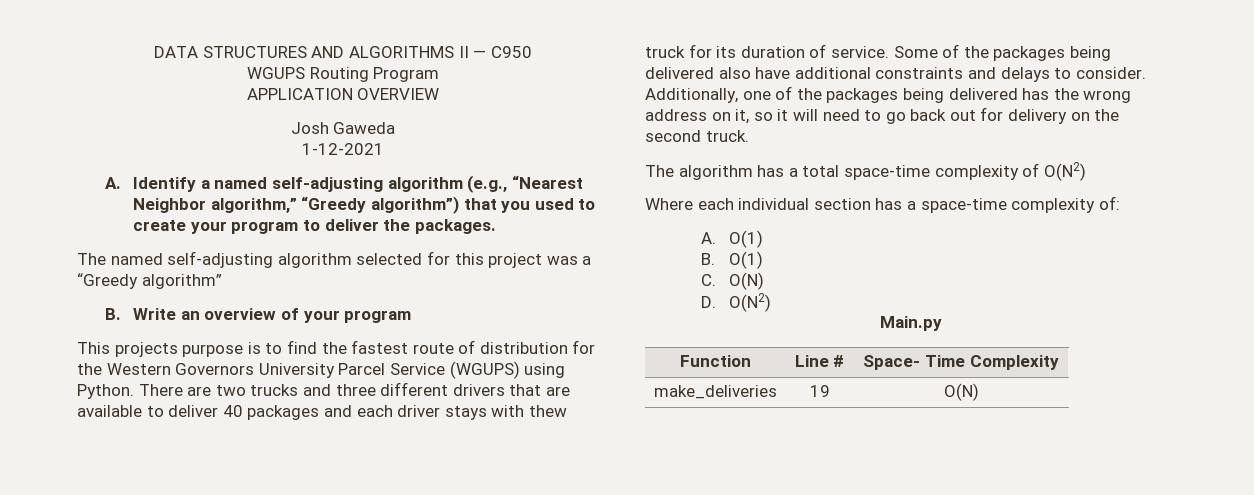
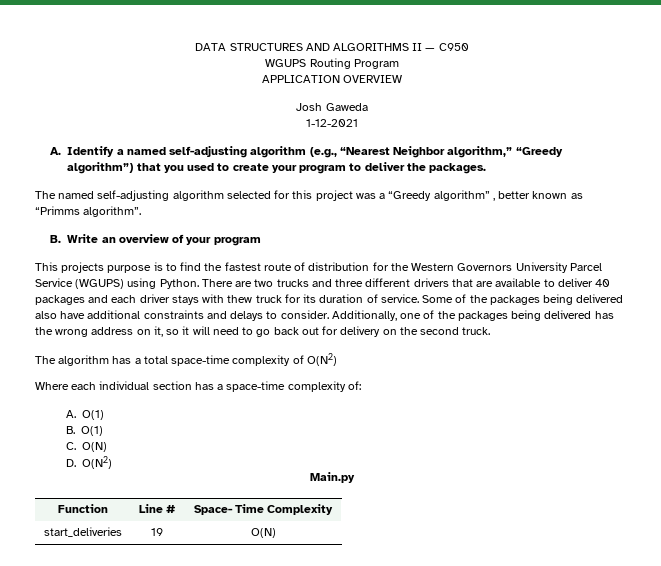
(222, 281) none -> [492,191,583,201] [35,206,142,217] , better known as “Primms algorithm”.
[654,385,777,399] make_deliveries -> [43,527,122,537] start_deliveries

